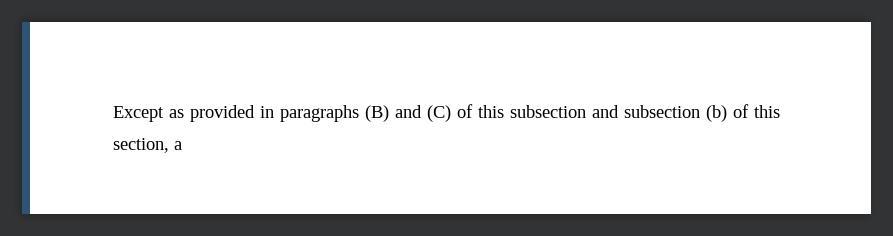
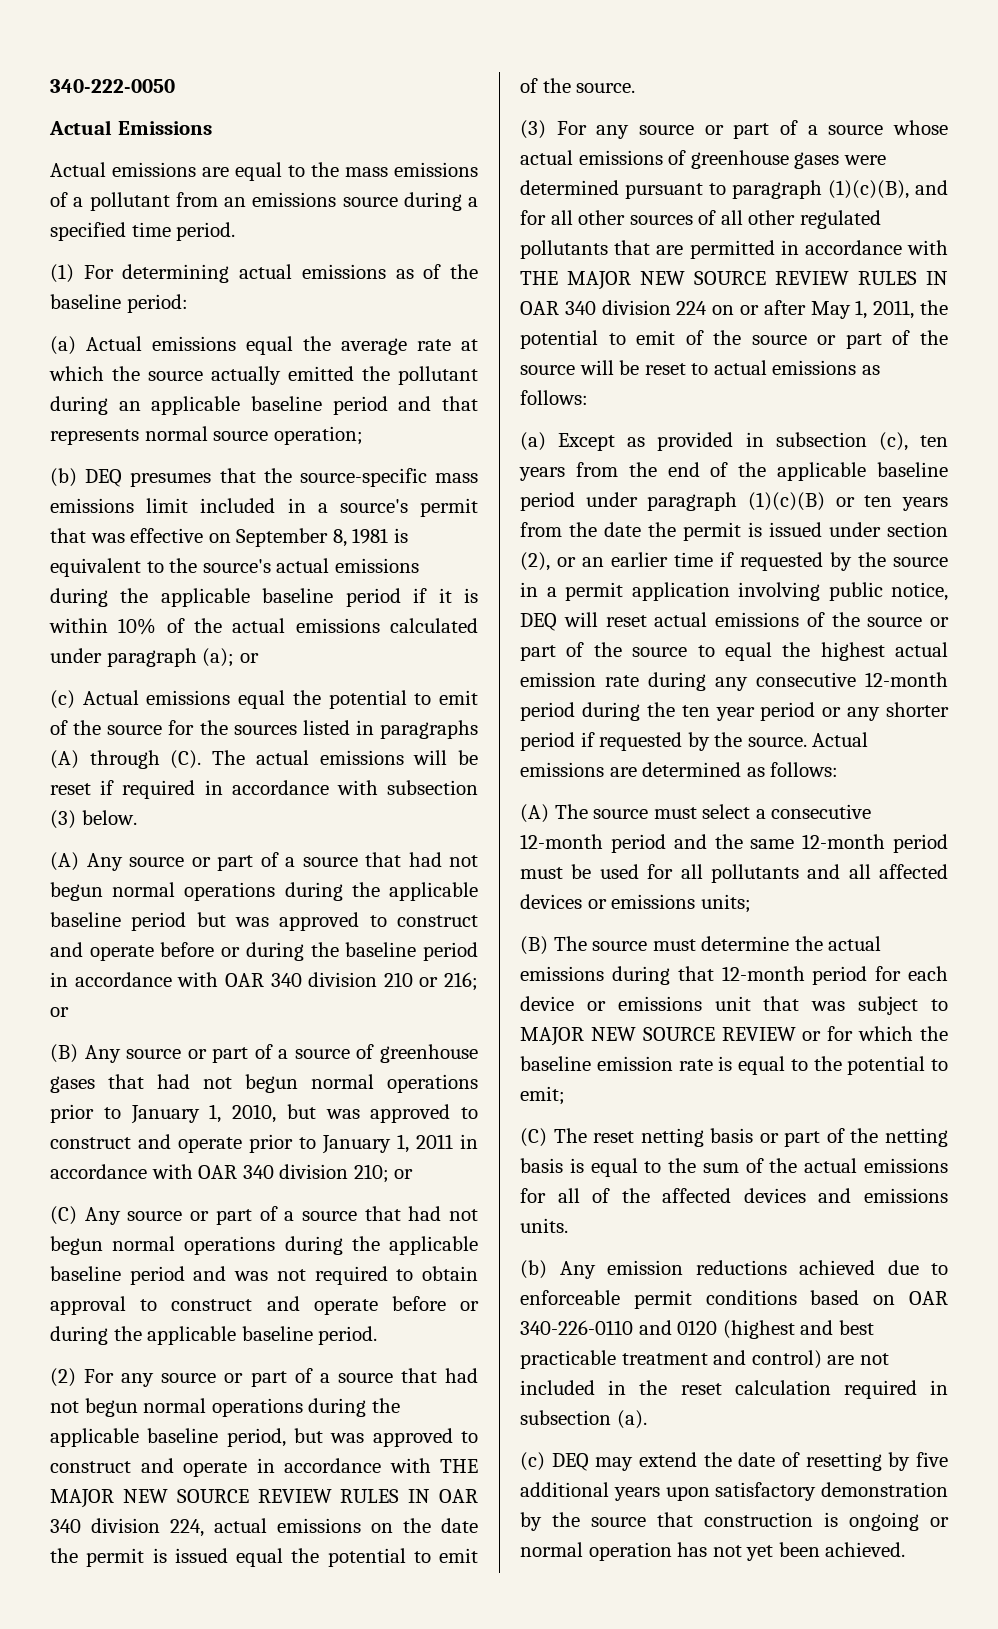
[113,104,780,122] [113,138,182,153] Except as provided in paragraphs (B) and (C) of this subsection and subsection (b) of this section, a -> [50,79,175,93] [49,120,212,135] [50,162,478,181] [50,192,478,211] [50,222,236,241] [50,264,479,283] [50,294,188,313] [50,336,478,355] [49,366,478,385] [50,396,479,415] [50,426,363,445] [50,468,478,487] [50,498,479,517] [50,528,408,547] [50,558,419,577] [50,588,479,607] [49,618,479,635] [50,648,259,667] [50,690,479,709] [50,720,478,739] [50,750,479,769] [50,780,478,799] [50,810,137,829] [50,852,478,871] [50,882,478,901] [50,912,478,931] [50,942,479,961] [50,972,478,991] [50,1007,69,1017] [50,1044,478,1063] [50,1074,478,1093] [50,1104,478,1124] [50,1134,478,1154] [50,1164,414,1183] [50,1206,479,1225] [50,1236,478,1255] [50,1266,479,1285] [50,1296,480,1315] [50,1326,378,1345] [50,1368,479,1387] [50,1398,400,1417] [50,1428,478,1447] [50,1458,478,1477] [50,1489,478,1508] [50,1518,478,1537] [50,1548,478,1567] [520,78,636,93] [520,120,948,139] [520,150,886,169] [520,180,948,199] [520,210,881,229] [520,240,948,259] [520,271,948,290] [520,300,949,319] [520,330,948,349] [520,360,880,375] [520,390,588,405] [520,432,948,451] [519,462,948,481] [520,492,948,511] [520,522,948,541] [520,552,948,571] [520,582,948,601] [520,612,949,631] [520,642,948,661] [520,672,948,691] [520,702,949,721] [520,732,869,751] [520,762,839,777] [520,804,872,823] [520,834,948,853] [520,864,948,883] [520,894,751,913] [520,936,882,955] [520,966,948,985] [520,996,948,1015] [520,1026,948,1046] [520,1056,948,1075] [520,1086,565,1105] [520,1128,948,1147] [520,1158,948,1177] [520,1188,948,1203] [520,1218,568,1233] [520,1260,948,1279] [520,1290,948,1309] [520,1320,874,1339] [520,1350,889,1369] [520,1380,948,1399] [520,1410,647,1429] [520,1452,948,1471] [520,1482,948,1501] [520,1512,949,1531] [520,1542,906,1561] 340-222-0050 // Actual Emissions // Actual emissions are equal to the mass emissions of a pollutant from an emissions source during a specified time period. // (1) For determining actual emissions as of the baseline period: // (a) Actual emissions equal the average rate at which the source actually emitted the pollutant during an applicable baseline period and that represents normal source operation; // (b) DEQ presumes that the source-specific mass emissions limit included in a source's permit that was effective on September 8, 1981 is equivalent to the source's actual emissions during the applicable baseline period if it is within 10% of the actual emissions calculated under paragraph (a); or // (c) Actual emissions equal the potential to emit of the source for the sources listed in paragraphs (A) through (C). The actual emissions will be reset if required in accordance with subsection (3) below. // (A) Any source or part of a source that had not begun normal operations during the applicable baseline period but was approved to construct and operate before or during the baseline period in accordance with OAR 340 division 210 or 216; or // (B) Any source or part of a source of greenhouse gases that had not begun normal operations prior to January 1, 2010, but was approved to construct and operate prior to January 1, 2011 in accordance with OAR 340 division 210; or // (C) Any source or part of a source that had not begun normal operations during the applicable baseline period and was not required to obtain approval to construct and operate before or during the applicable baseline period. // (2) For any source or part of a source that had not begun normal operations during the applicable baseline period, but was approved to construct and operate in accordance with THE MAJOR NEW SOURCE REVIEW RULES IN OAR 340 division 224, actual emissions on the date the permit is issued equal the potential to emit of the source. // (3) For any source or part of a source whose actual emissions of greenhouse gases were determined pursuant to paragraph (1)(c)(B), and for all other sources of all other regulated pollutants that are permitted in accordance with THE MAJOR NEW SOURCE REVIEW RULES IN OAR 340 division 224 on or after May 1, 2011, the potential to emit of the source or part of the source will be reset to actual emissions as follows: // (a) Except as provided in subsection (c), ten years from the end of the applicable baseline period under paragraph (1)(c)(B) or ten years from the date the permit is issued under section (2), or an earlier time if requested by the source in a permit application involving public notice, DEQ will reset actual emissions of the source or part of the source to equal the highest actual emission rate during any consecutive 12-month period during the ten year period or any shorter period if requested by the source. Actual emissions are determined as follows: // (A) The source must select a consecutive 12-month period and the same 12-month period must be used for all pollutants and all affected devices or emissions units; // (B) The source must determine the actual emissions during that 12-month period for each device or emissions unit that was subject to MAJOR NEW SOURCE REVIEW or for which the baseline emission rate is equal to the potential to emit; // (C) The reset netting basis or part of the netting basis is equal to the sum of the actual emissions for all of the affected devices and emissions units. // (b) Any emission reductions achieved due to enforceable permit conditions based on OAR 340-226-0110 and 0120 (highest and best practicable treatment and control) are not included in the reset calculation required in subsection (a). // (c) DEQ may extend the date of resetting by five additional years upon satisfactory demonstration by the source that construction is ongoing or normal operation has not yet been achieved.

